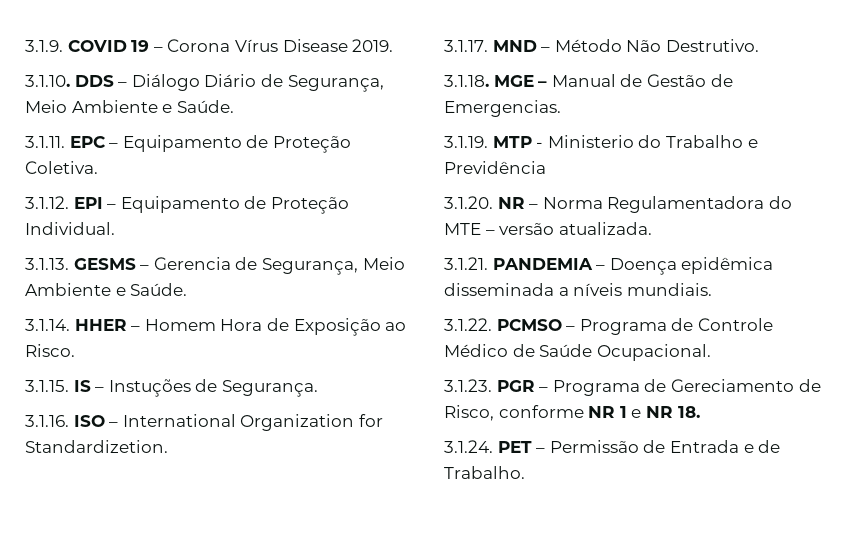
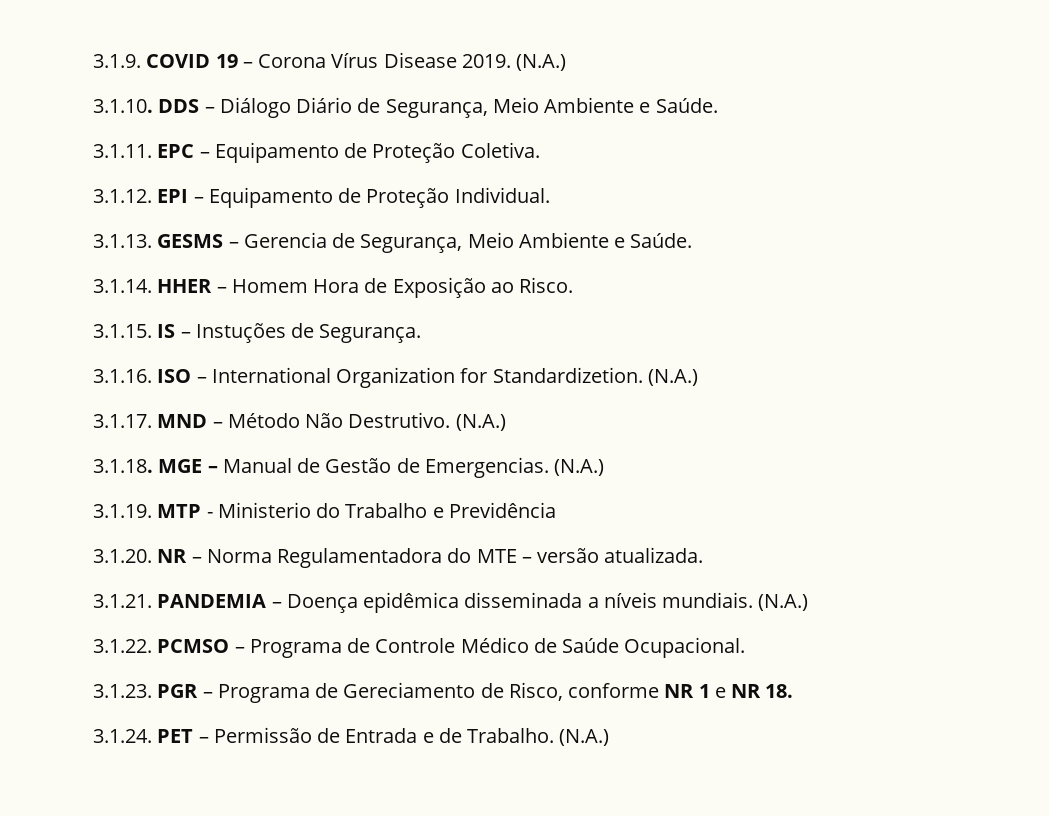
(394, 45) none -> [516,54,567,71] (N.A.)
(168, 446) none -> [647,369,698,386] (N.A.)
(759, 45) none -> [455,414,506,431] (N.A.)
(561, 108) none -> [554,459,605,476] (N.A.)
(712, 289) none -> [758,594,809,611] (N.A.)
(525, 472) none -> [559,729,610,746] (N.A.)

